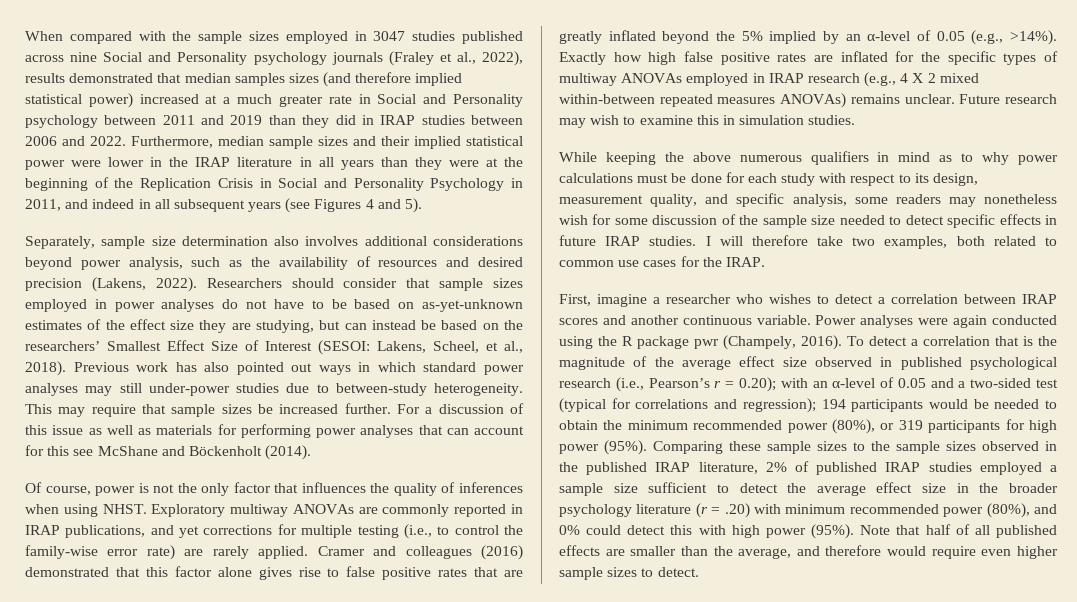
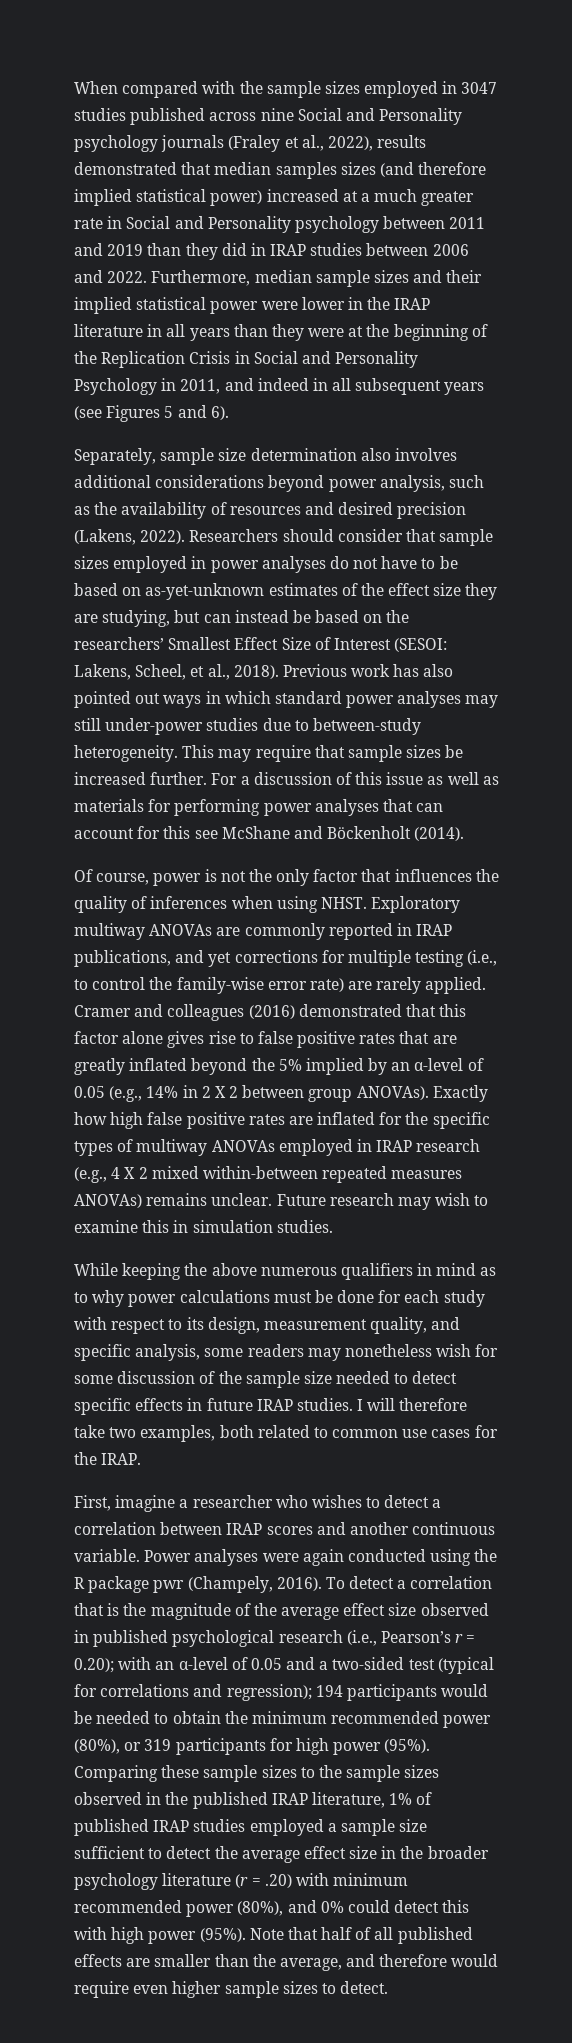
[365,198,423,213] 4 and 5). -> [164,405,229,420] 5 and 6).
[1010,30,1057,45] >14%). -> [146,1085,429,1102] 14% in 2 X 2 between group ANOVAs).
[765,462,787,472] 2% -> [389,1793,413,1805] 1%

